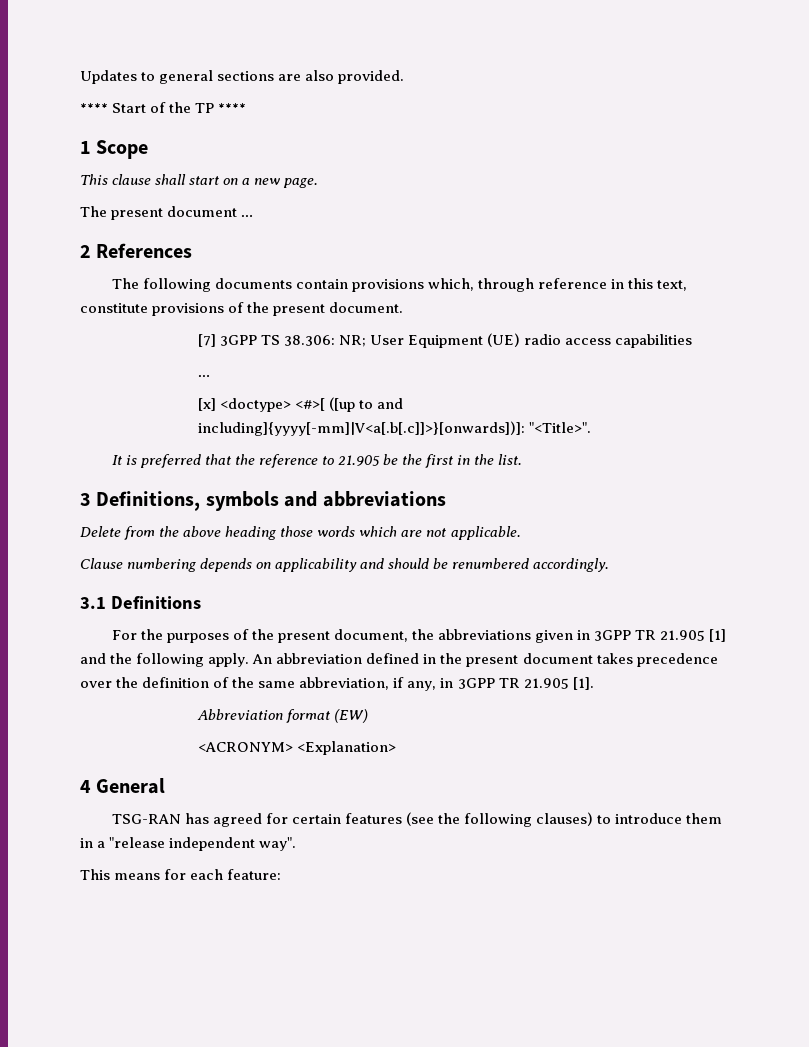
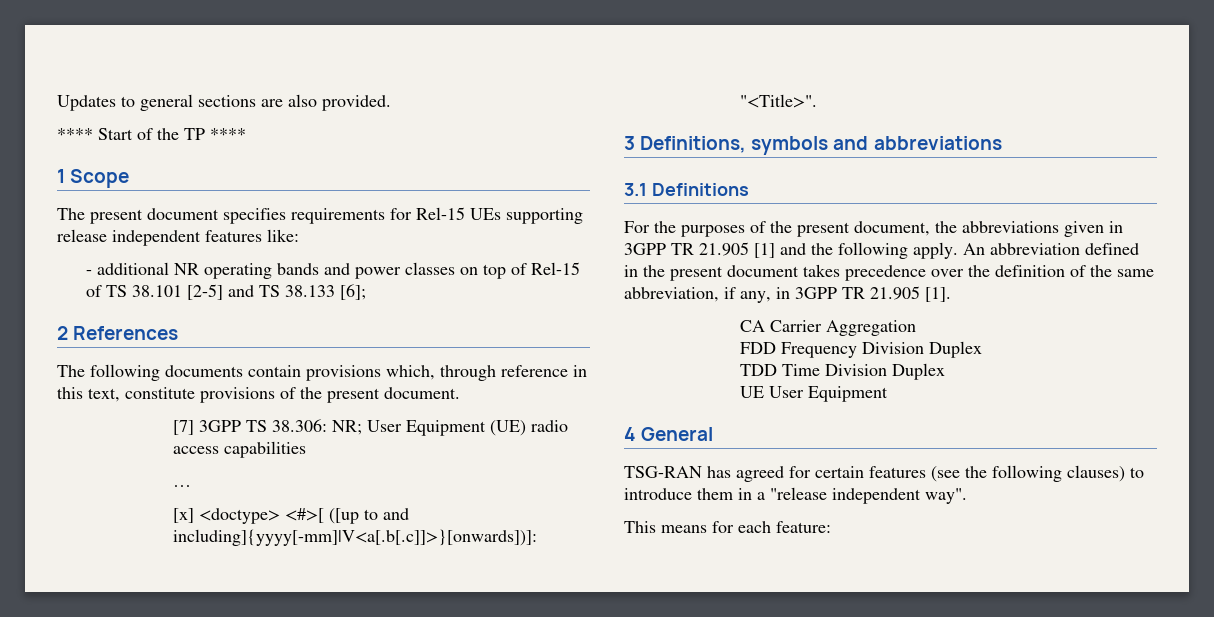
[80,174,319,188] [80,206,254,220] This clause shall start on a new page. // The present document … -> [57,207,583,224] [57,229,299,246] [85,262,580,279] [85,284,366,300] The present document specifies requirements for Rel-15 UEs supporting release independent features like: // - additional NR operating bands and power classes on top of Rel-15 of TS 38.101 [2-5] and TS 38.133 [6];
[111,454,523,468] // It is preferred that the reference to 21.905 be the first in the list. -> (817, 101) none
[80,526,521,540] [80,558,610,572] // Delete from the above heading those words which are not applicable. // Clause numbering depends on applicability and should be renumbered accordingly. -> (1002, 143) none
[196,709,368,723] [197,741,396,755] Abbreviation format (EW) // <ACRONYM> <Explanation> -> [739,320,916,336] [739,341,982,358] [739,363,945,380] [739,386,888,402] CA Carrier Aggregation // FDD Frequency Division Duplex // TDD Time Division Duplex // UE User Equipment

